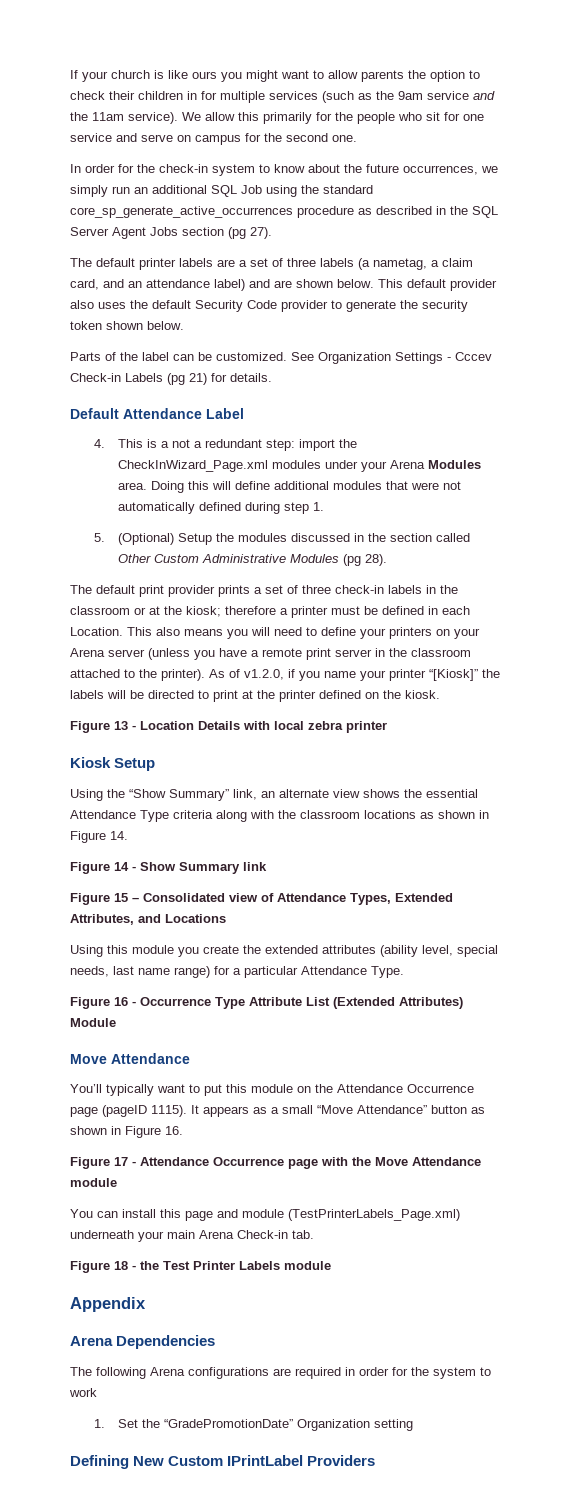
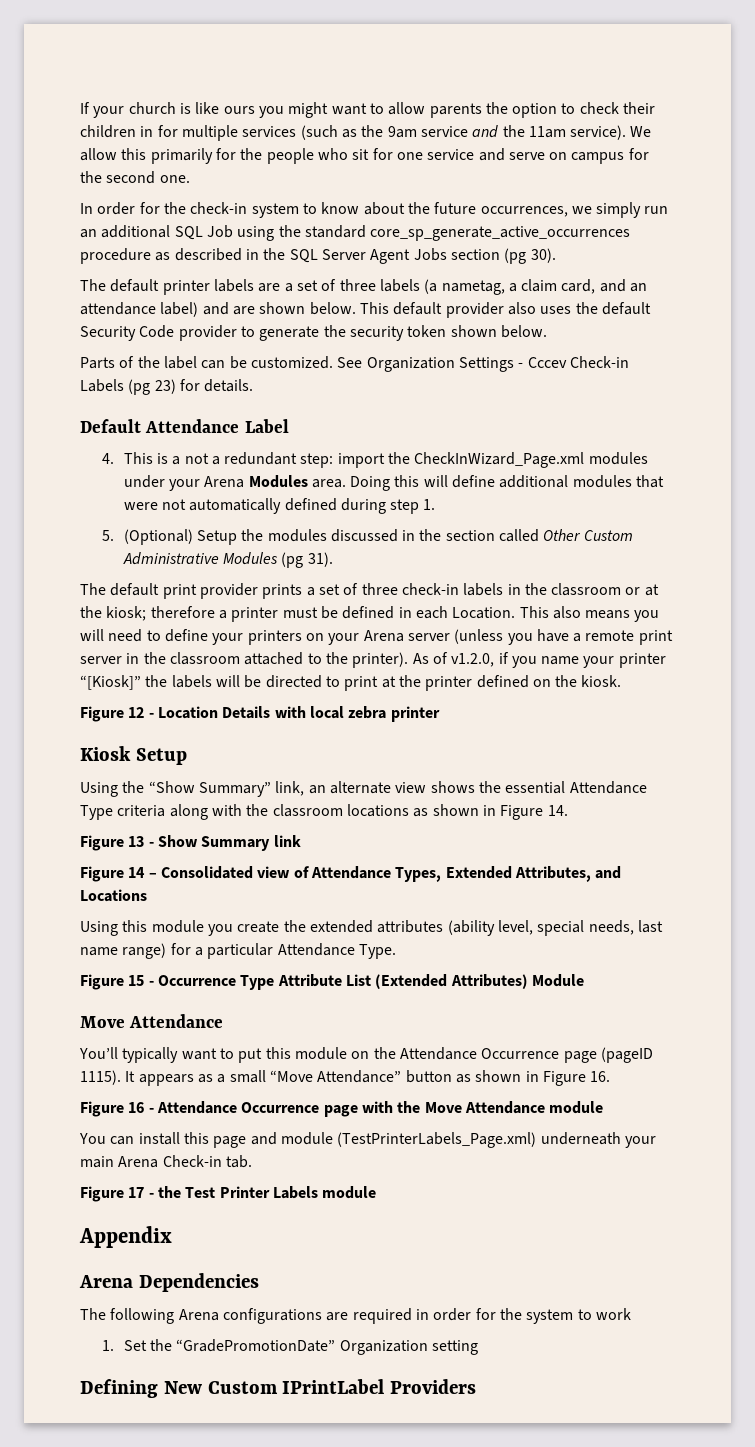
[250,227,272,239] 27). -> [530,248,556,263] 30).
[189,373,207,385] 21) -> [154,379,176,394] 23)
[364,554,387,566] 28). -> [307,552,333,567] 31).
[114,721,128,730] 13 -> [128,707,145,718] 12
[114,862,129,871] 14 -> [128,836,145,847] 13
[114,893,128,902] 15 -> [128,867,146,878] 14
[114,997,128,1006] 16 -> [128,975,145,986] 15
[114,1157,128,1166] 17 -> [128,1102,145,1113] 16
[114,1261,128,1270] 18 -> [128,1187,145,1198] 17

